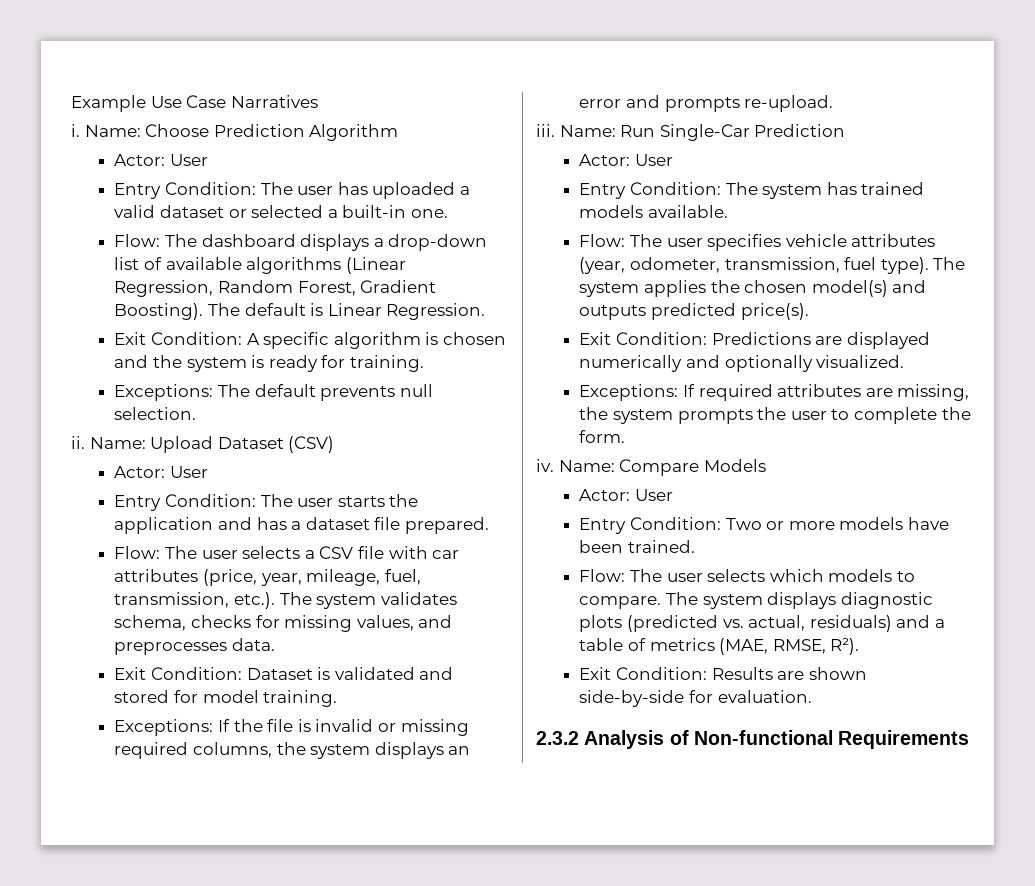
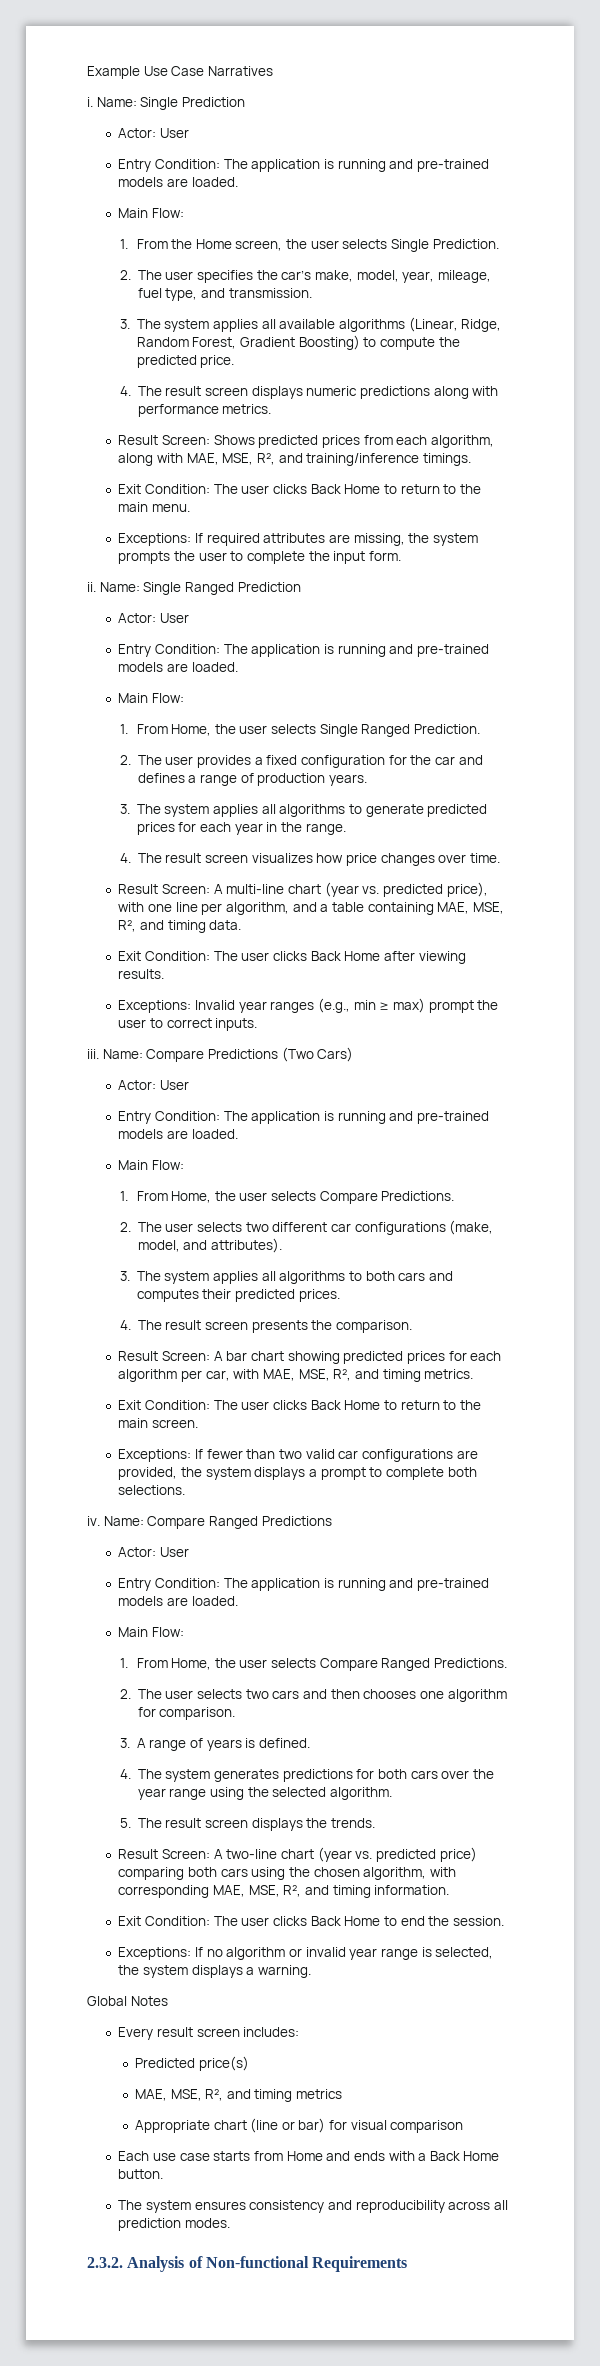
[145,124,399,141] [114,154,208,166] [114,182,470,199] [114,205,448,218] [114,234,488,251] [114,257,406,274] [114,280,437,297] [114,303,486,320] [114,332,506,349] [114,355,424,372] [114,384,433,401] [114,407,197,420] [71,436,335,453] [114,466,208,478] [114,494,419,511] [114,517,489,534] [114,546,460,559] [114,569,421,586] [114,592,457,609] [114,615,453,632] [114,638,275,655] [114,667,454,680] [114,690,338,707] [114,719,469,736] [114,742,471,759] [579,95,834,112] [536,124,846,141] [579,154,673,166] [579,182,925,199] [579,205,728,218] [579,234,936,251] [579,257,966,274] [579,280,927,297] [579,303,809,320] [579,332,930,349] [579,355,905,372] Choose Prediction Algorithm // Actor: User // Entry Condition: The user has uploaded a valid dataset or selected a built-in one. // Flow: The dashboard displays a drop-down list of available algorithms (Linear Regression, Random Forest, Gradient Boosting). The default is Linear Regression. // Exit Condition: A specific algorithm is chosen and the system is ready for training. // Exceptions: The default prevents null selection. // ii. Name: Upload Dataset (CSV) // Actor: User // Entry Condition: The user starts the application and has a dataset file prepared. // Flow: The user selects a CSV file with car attributes (price, year, mileage, fuel, transmission, etc.). The system validates schema, checks for missing values, and preprocesses data. // Exit Condition: Dataset is validated and stored for model training. // Exceptions: If the file is invalid or missing required columns, the system displays an error and prompts re-upload. // iii. Name: Run Single-Car Prediction // Actor: User // Entry Condition: The system has trained models available. // Flow: The user specifies vehicle attributes (year, odometer, transmission, fuel type). The system applies the chosen model(s) and outputs predicted price(s). // Exit Condition: Predictions are displayed numerically and optionally visualized. -> [140,97,245,110] [118,128,190,138] [118,159,489,172] [118,177,238,187] [118,208,185,218] [120,239,499,252] [120,270,491,283] [137,288,312,301] [120,317,502,332] [136,335,460,350] [136,355,235,368] [120,386,499,399] [137,404,272,417] [118,435,494,448] [118,453,471,466] [118,484,481,494] [118,502,191,512] Single Prediction // Actor: User // Entry Condition: The application is running and pre-trained models are loaded. // Main Flow: // 1. From the Home screen, the user selects Single Prediction. // 2. The user specifies the car’s make, model, year, mileage, fuel type, and transmission. // 3. The system applies all available algorithms (Linear, Ridge, Random Forest, Gradient Boosting) to compute the predicted price. // 4. The result screen displays numeric predictions along with performance metrics. // Result Screen: Shows predicted prices from each algorithm, along with MAE, MSE, R², and training/inference timings. // Exit Condition: The user clicks Back Home to return to the main menu.
(971, 413) none -> [333,551,366,564] input
[536,459,766,476] [579,489,673,501] [579,517,949,534] [579,540,695,553] [579,569,915,582] [579,592,933,609] [579,615,945,632] [579,638,860,655] [579,667,867,680] [579,690,812,707] [536,731,579,745] iv. Name: Compare Models // Actor: User // Entry Condition: Two or more models have been trained. // Flow: The user selects which models to compare. The system displays diagnostic plots (predicted vs. actual, residuals) and a table of metrics (MAE, RMSE, R²). // Exit Condition: Results are shown side-by-side for evaluation. // 2.3.2 -> [87,582,301,595] [118,613,190,623] [118,644,489,657] [118,662,238,672] [118,693,185,703] [120,724,481,737] [120,755,483,768] [137,773,368,786] [120,804,488,817] [136,822,346,835] [120,853,500,866] [118,882,488,897] [118,902,504,915] [118,920,242,933] [118,951,466,964] [118,969,165,979] [118,998,499,1013] [118,1018,258,1031] [87,1047,354,1062] [118,1080,190,1090] [118,1111,489,1124] [118,1129,238,1139] [118,1160,185,1170] [120,1191,455,1204] [120,1220,494,1235] [137,1238,283,1253] [120,1271,453,1284] [136,1289,340,1302] [120,1320,413,1333] [118,1351,502,1364] [118,1369,474,1382] [118,1400,481,1410] [118,1418,199,1428] [118,1449,478,1462] [118,1467,477,1480] [118,1485,186,1495] [87,1516,332,1529] [118,1547,190,1557] [118,1578,489,1591] [118,1596,238,1606] [118,1627,185,1637] [120,1658,508,1671] [120,1689,507,1702] [137,1707,236,1720] [120,1738,311,1751] [120,1769,494,1782] [137,1787,393,1800] [120,1818,376,1831] [118,1847,477,1862] [118,1867,456,1880] [118,1885,450,1898] [118,1916,504,1926] [118,1947,494,1960] [118,1965,311,1978] [87,1996,168,2006] [118,2027,300,2040] [134,2056,249,2071] [134,2089,343,2102] [134,2118,464,2133] [118,2151,500,2161] [118,2169,164,2179] [118,2200,508,2213] [118,2218,231,2231] [87,2257,123,2268] ii. Name: Single Ranged Prediction // Actor: User // Entry Condition: The application is running and pre-trained models are loaded. // Main Flow: // 1. From Home, the user selects Single Ranged Prediction. // 2. The user provides a fixed configuration for the car and defines a range of production years. // 3. The system applies all algorithms to generate predicted prices for each year in the range. // 4. The result screen visualizes how price changes over time. // Result Screen: A multi-line chart (year vs. predicted price), with one line per algorithm, and a table containing MAE, MSE, R², and timing data. // Exit Condition: The user clicks Back Home after viewing results. // Exceptions: Invalid year ranges (e.g., min ≥ max) prompt the user to correct inputs. // iii. Name: Compare Predictions (Two Cars) // Actor: User // Entry Condition: The application is running and pre-trained models are loaded. // Main Flow: // 1. From Home, the user selects Compare Predictions. // 2. The user selects two different car configurations (make, model, and attributes). // 3. The system applies all algorithms to both cars and computes their predicted prices. // 4. The result screen presents the comparison. // Result Screen: A bar chart showing predicted prices for each algorithm per car, with MAE, MSE, R², and timing metrics. // Exit Condition: The user clicks Back Home to return to the main screen. // Exceptions: If fewer than two valid car configurations are provided, the system displays a prompt to complete both selections. // iv. Name: Compare Ranged Predictions // Actor: User // Entry Condition: The application is running and pre-trained models are loaded. // Main Flow: // 1. From Home, the user selects Compare Ranged Predictions. // 2. The user selects two cars and then chooses one algorithm for comparison. // 3. A range of years is defined. // 4. The system generates predictions for both cars over the year range using the selected algorithm. // 5. The result screen displays the trends. // Result Screen: A two-line chart (year vs. predicted price) comparing both cars using the chosen algorithm, with corresponding MAE, MSE, R², and timing information. // Exit Condition: The user clicks Back Home to end the session. // Exceptions: If no algorithm or invalid year range is selected, the system displays a warning. // Global Notes // Every result screen includes: // Predicted price(s) // MAE, MSE, R², and timing metrics // Appropriate chart (line or bar) for visual comparison // Each use case starts from Home and ends with a Back Home button. // The system ensures consistency and reproducibility across all prediction modes. // 2.3.2.

